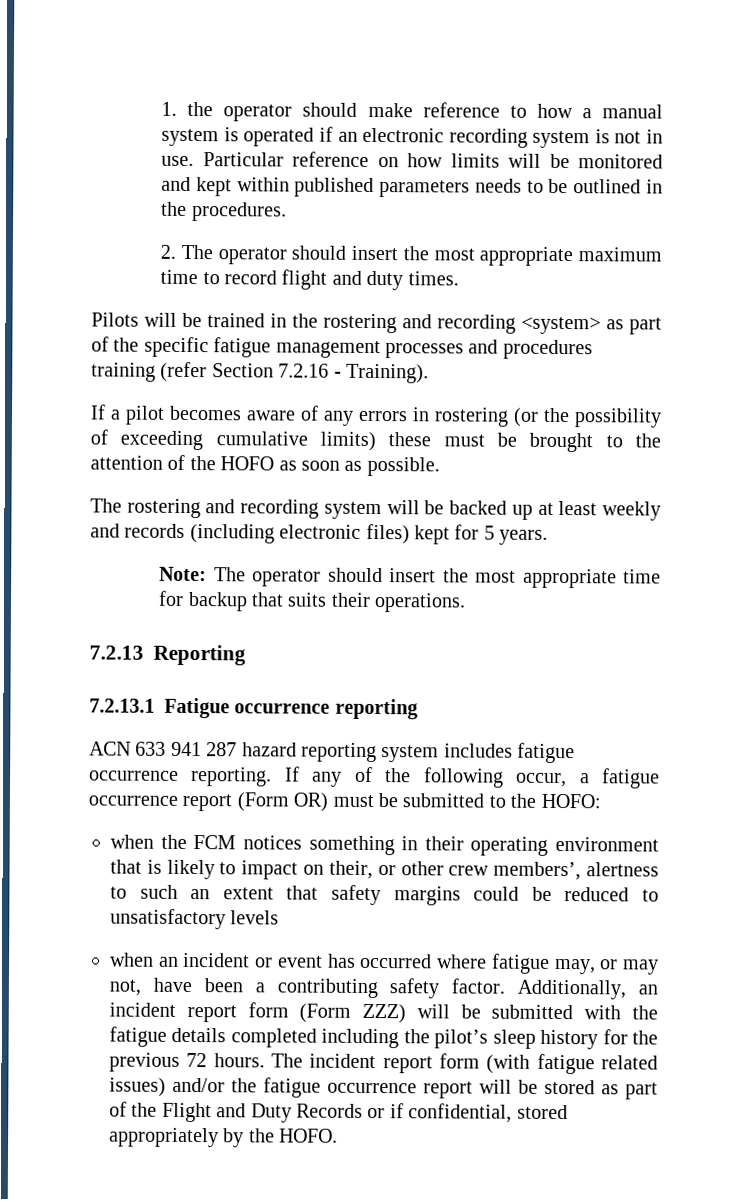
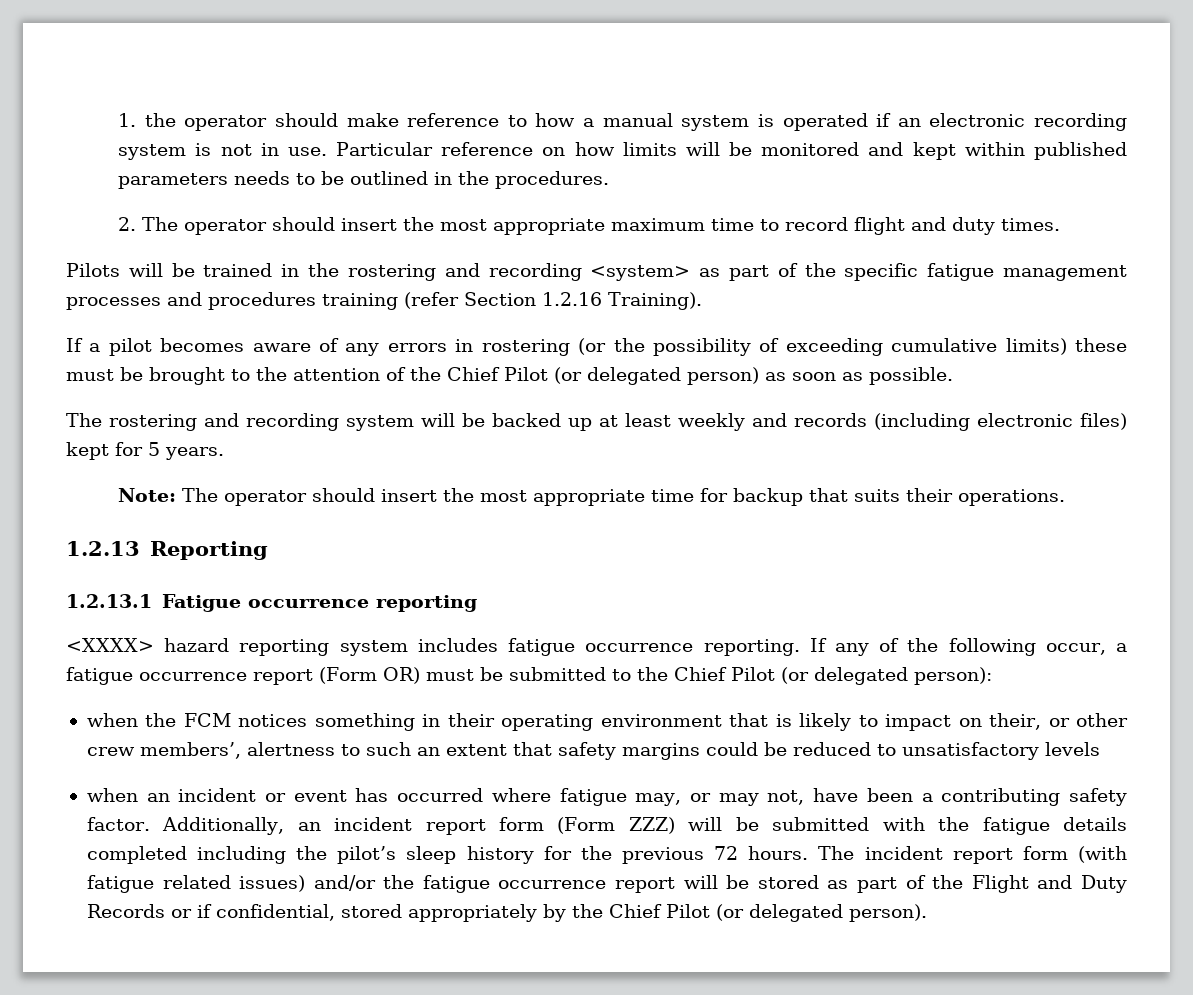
[278,363,342,378] 7.2.16 - -> [542,292,602,306] 1.2.16
[220,456,275,471] HOFO -> [447,367,759,385] Chief Pilot (or delegated person)
[89,645,144,660] 7.2.13 -> [66,541,140,556] 1.2.13
[89,698,155,713] 7.2.13.1 -> [66,594,152,608] 1.2.13.1
[89,741,238,757] ACN 633 941 287 -> [66,638,154,652] <XXXX>
[540,793,601,809] HOFO: -> [673,667,992,685] Chief Pilot (or delegated person):
[279,1128,339,1143] HOFO. -> [608,904,927,922] Chief Pilot (or delegated person).

